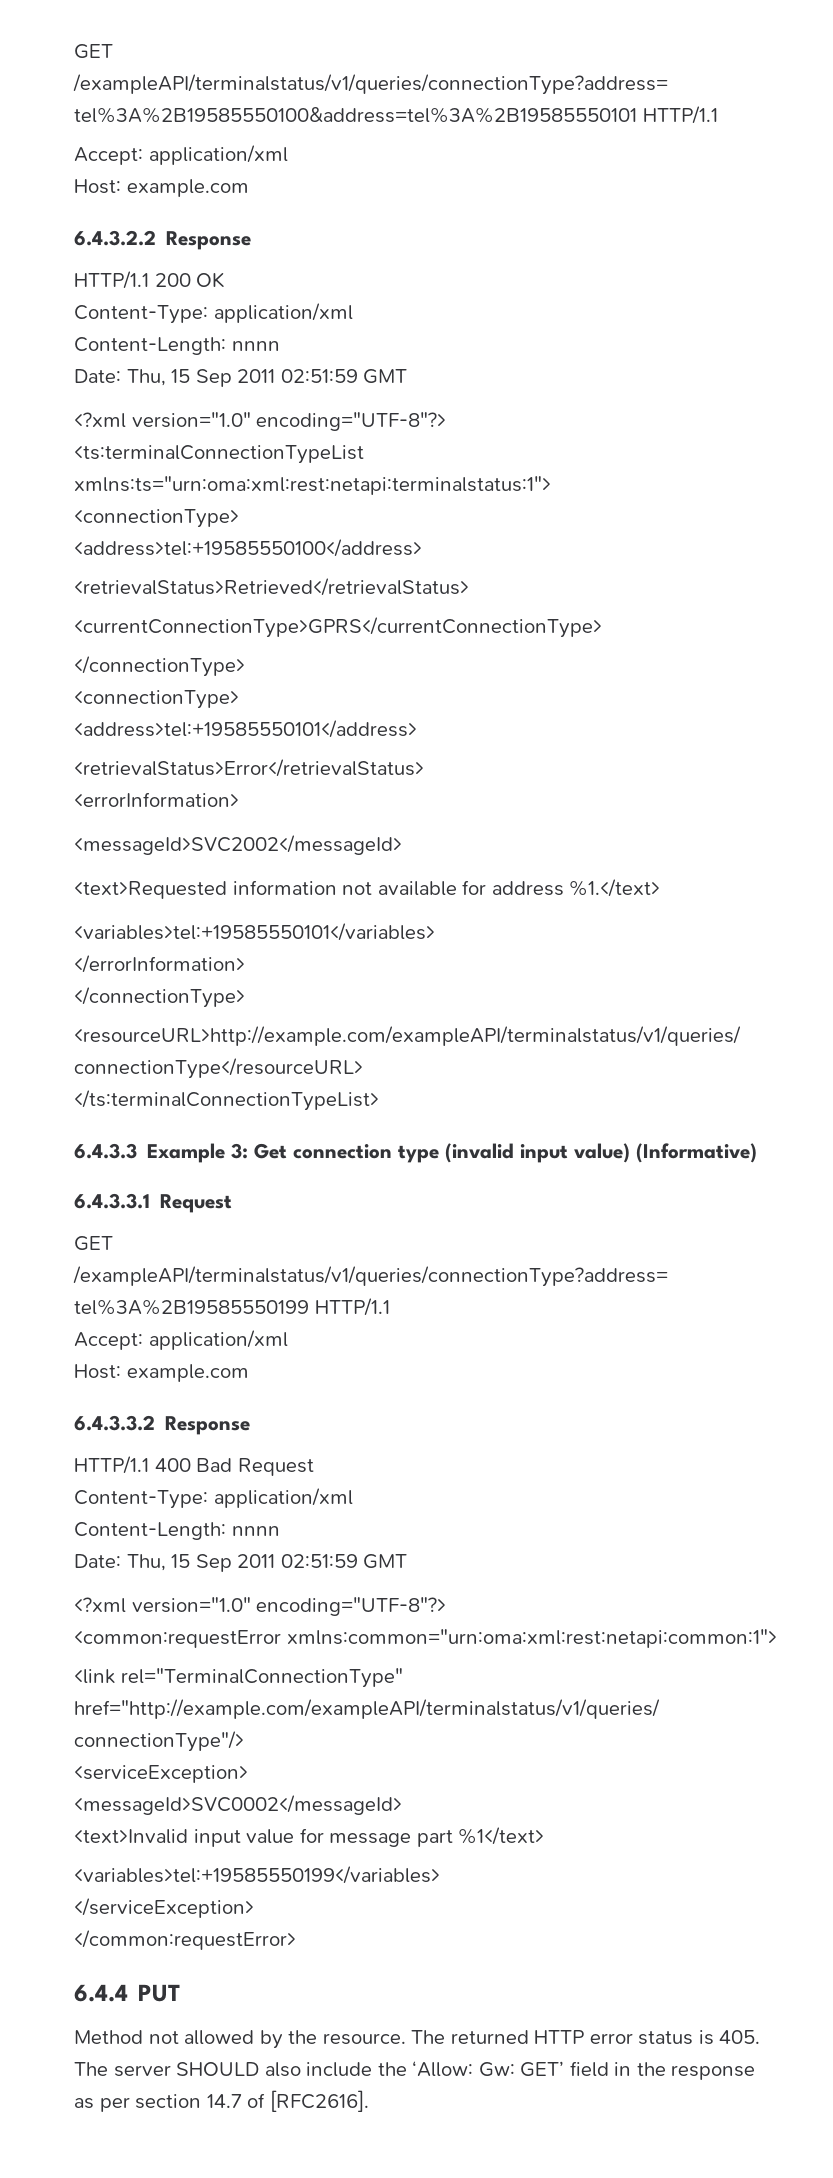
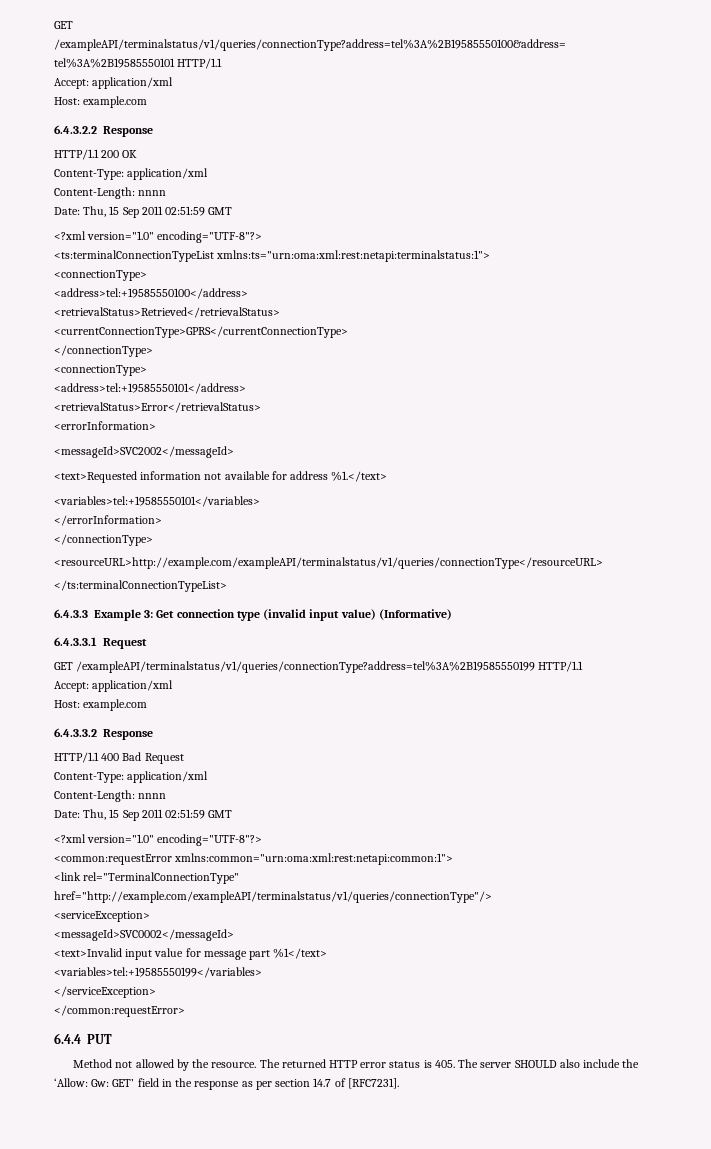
[269,2090,369,2112] [RFC2616]. -> [347,1078,399,1089] [RFC7231].

